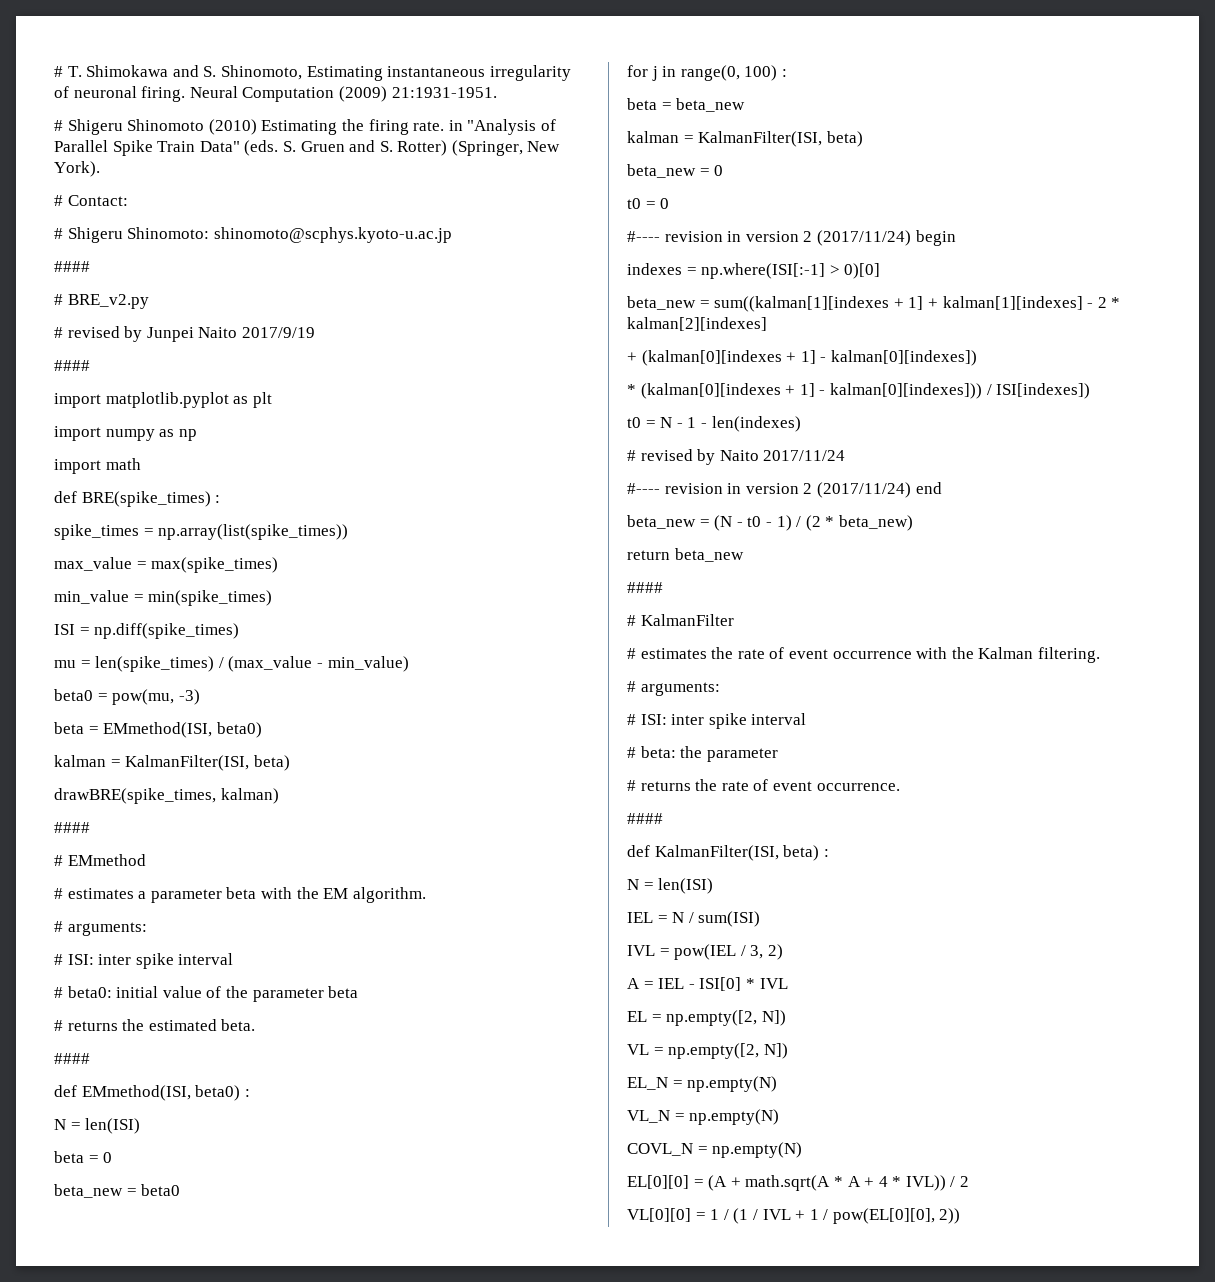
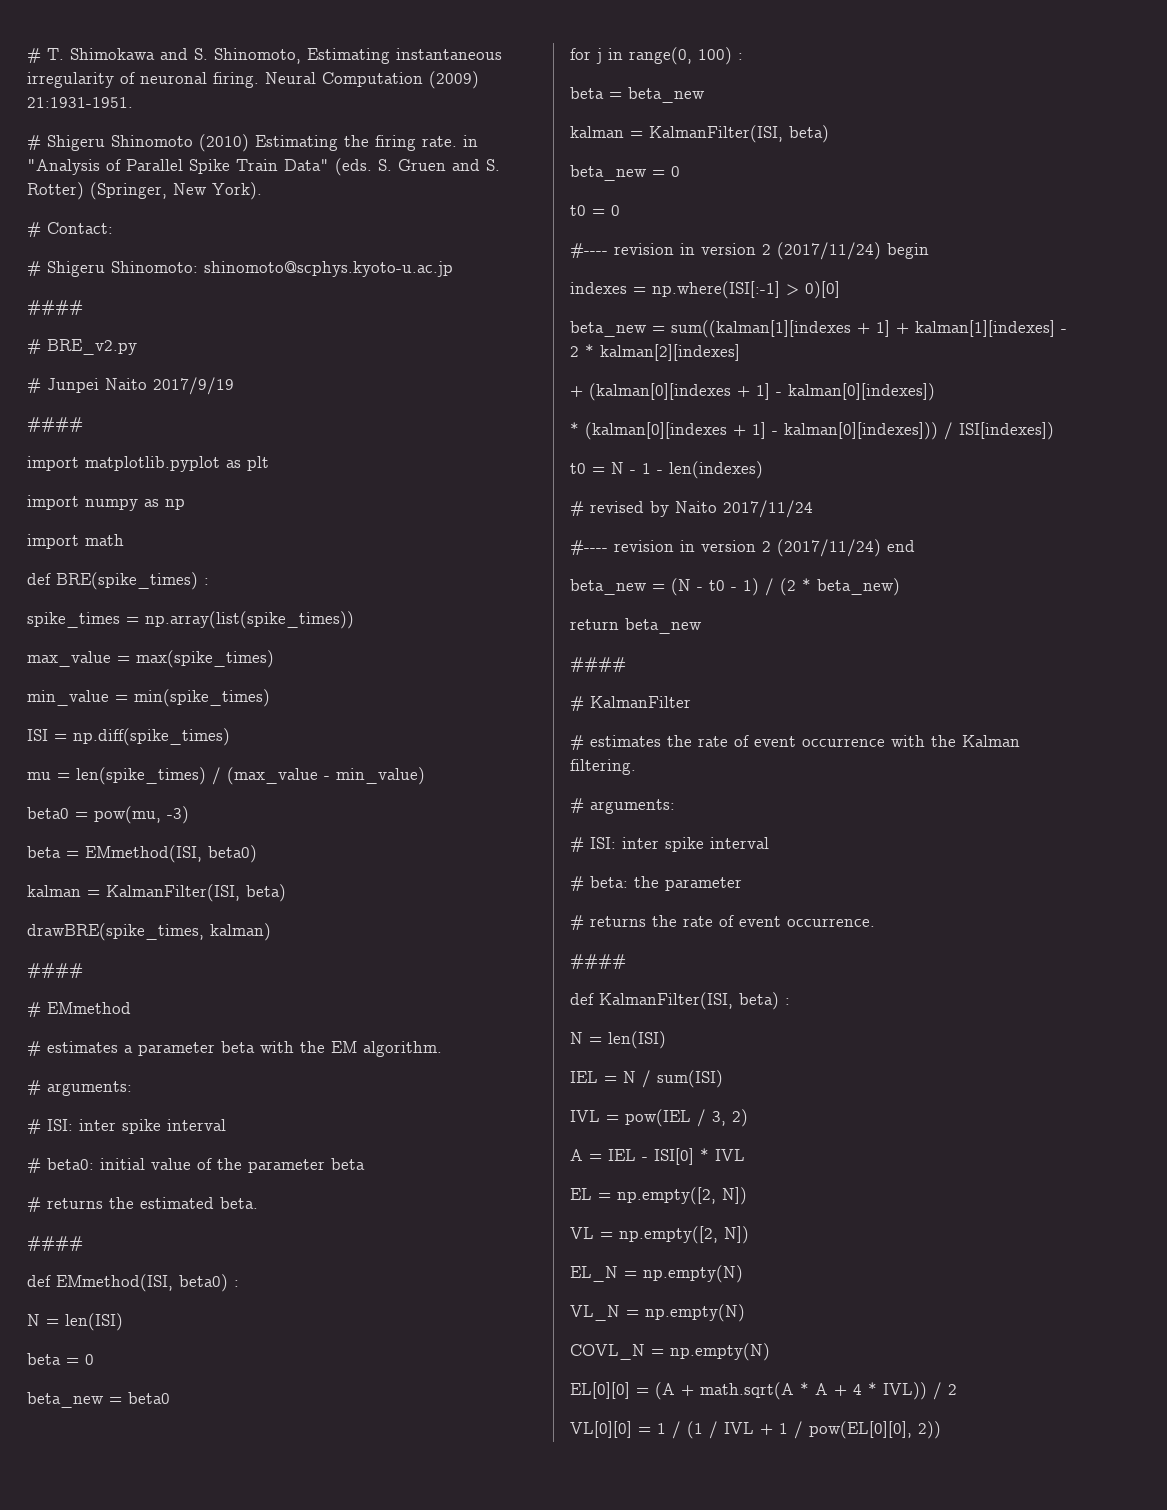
[67,326,143,342] revised by -> (41, 385) none

